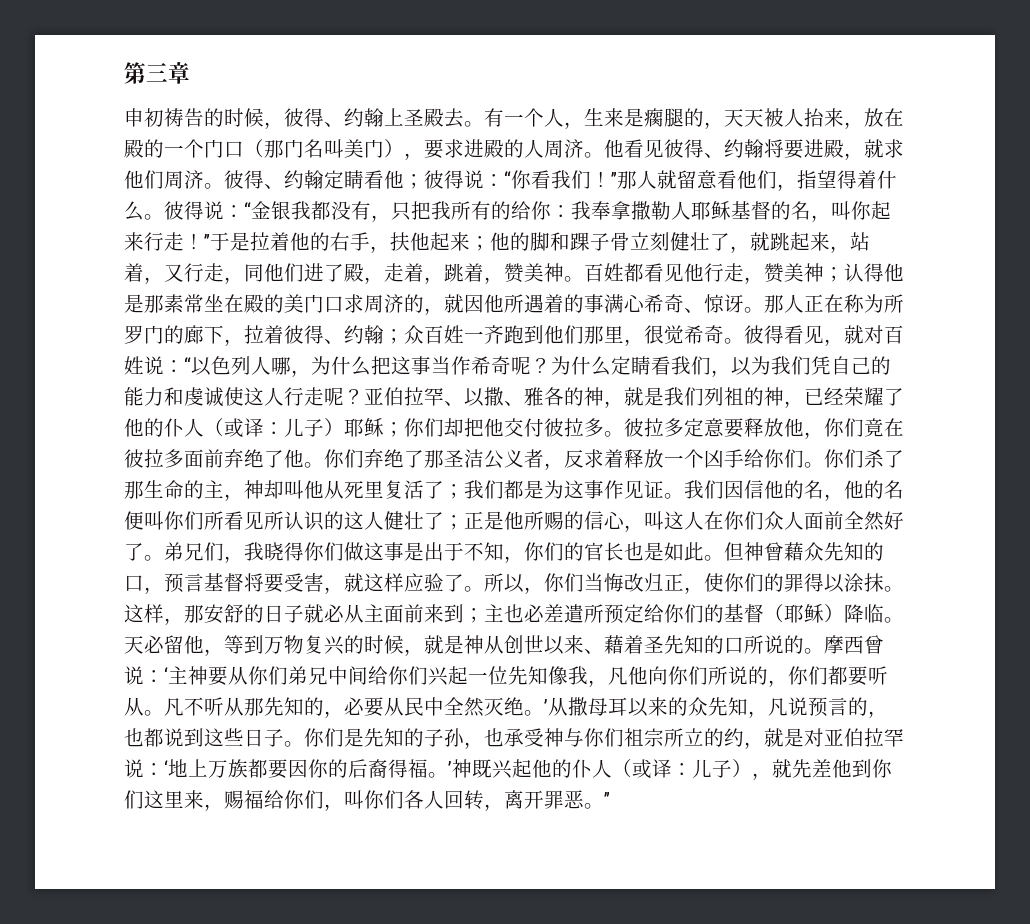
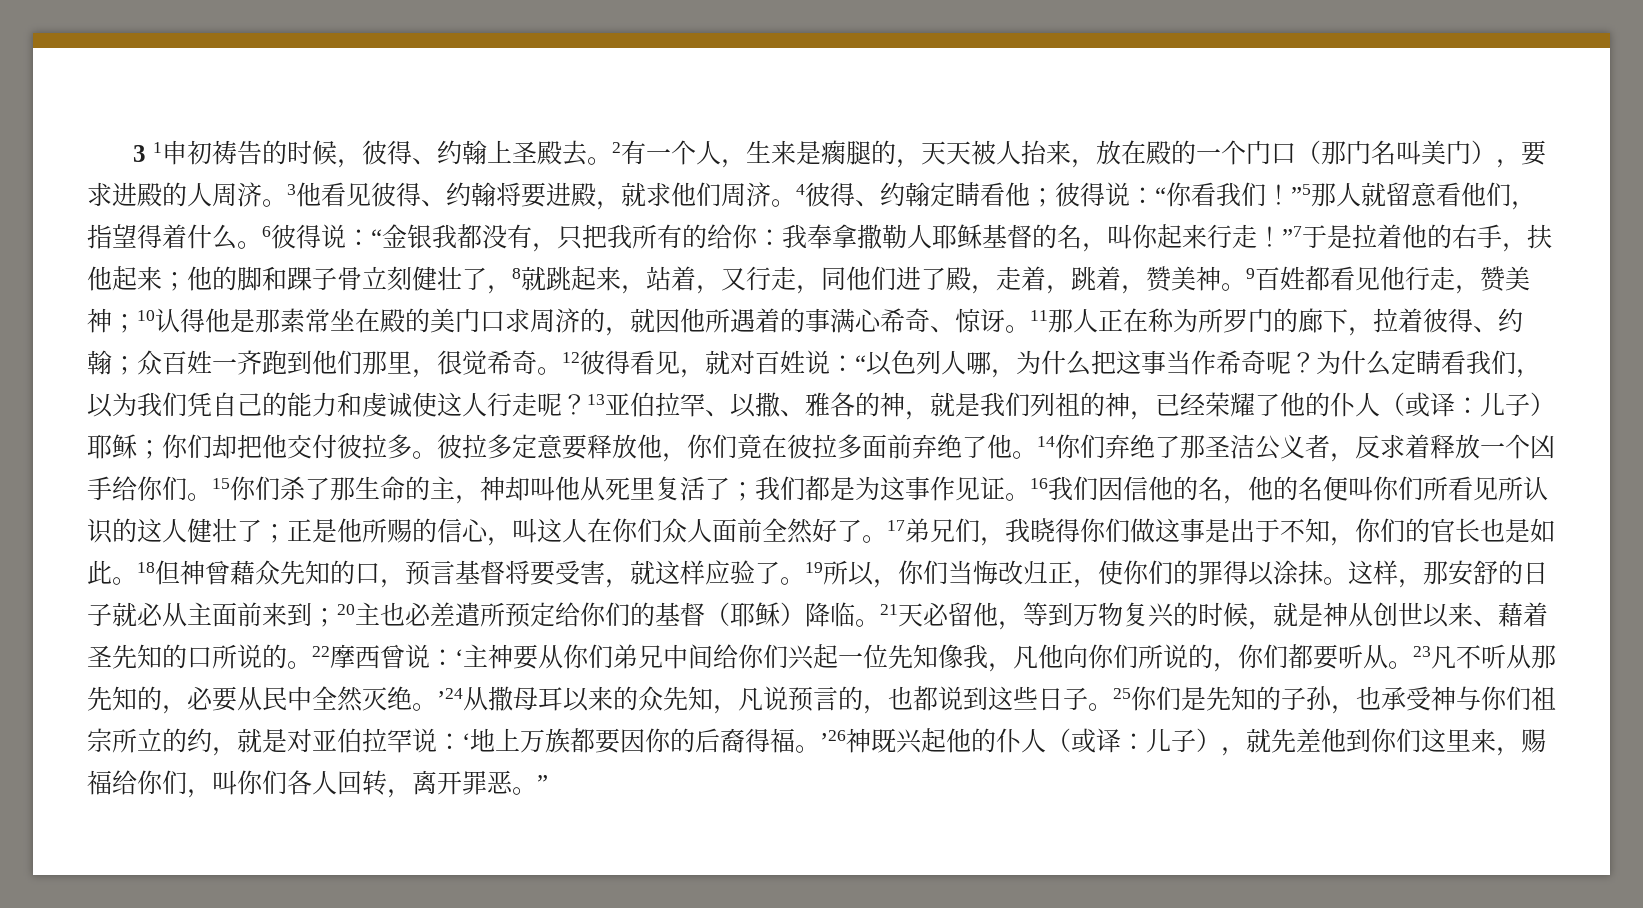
[124,62,190,84] 第三章 // -> [133,142,163,162] 3 1
(484, 124) none -> [612,142,622,153] 2
(604, 155) none -> [287,184,296,195] 3
(224, 186) none -> [796,184,805,195] 4
[611,172,617,187] ” -> [1291,184,1311,204] ”5
(164, 217) none -> [262,226,271,237] 6
[204,234,210,249] ” -> [1282,226,1302,246] ”7
(750, 249) none -> [512,268,521,279] 8
(584, 279) none -> [1246,268,1255,279] 9
(844, 274) none -> [137,310,155,321] 10
(764, 310) none -> [1030,310,1048,321] 11
(744, 341) none -> [562,352,580,363] 12
(364, 397) none -> [587,394,605,405] 13
(324, 465) none -> [1037,436,1055,447] 14
(824, 465) none -> [212,478,230,489] 15
(684, 496) none -> [1030,478,1048,489] 16
(164, 558) none -> [887,520,905,531] 17
(724, 558) none -> [137,562,155,573] 18
(484, 589) none -> [805,562,823,573] 19
(484, 615) none -> [337,604,355,615] 20
(904, 620) none -> [880,604,898,615] 21
(824, 651) none -> [312,646,330,657] 22
(164, 713) none -> [1413,646,1431,657] 23
[544,699,548,714] ’ -> [437,688,463,708] ’24
(304, 744) none -> [1113,688,1131,699] 25
[448,761,452,776] ’ -> [820,730,846,750] ’26

